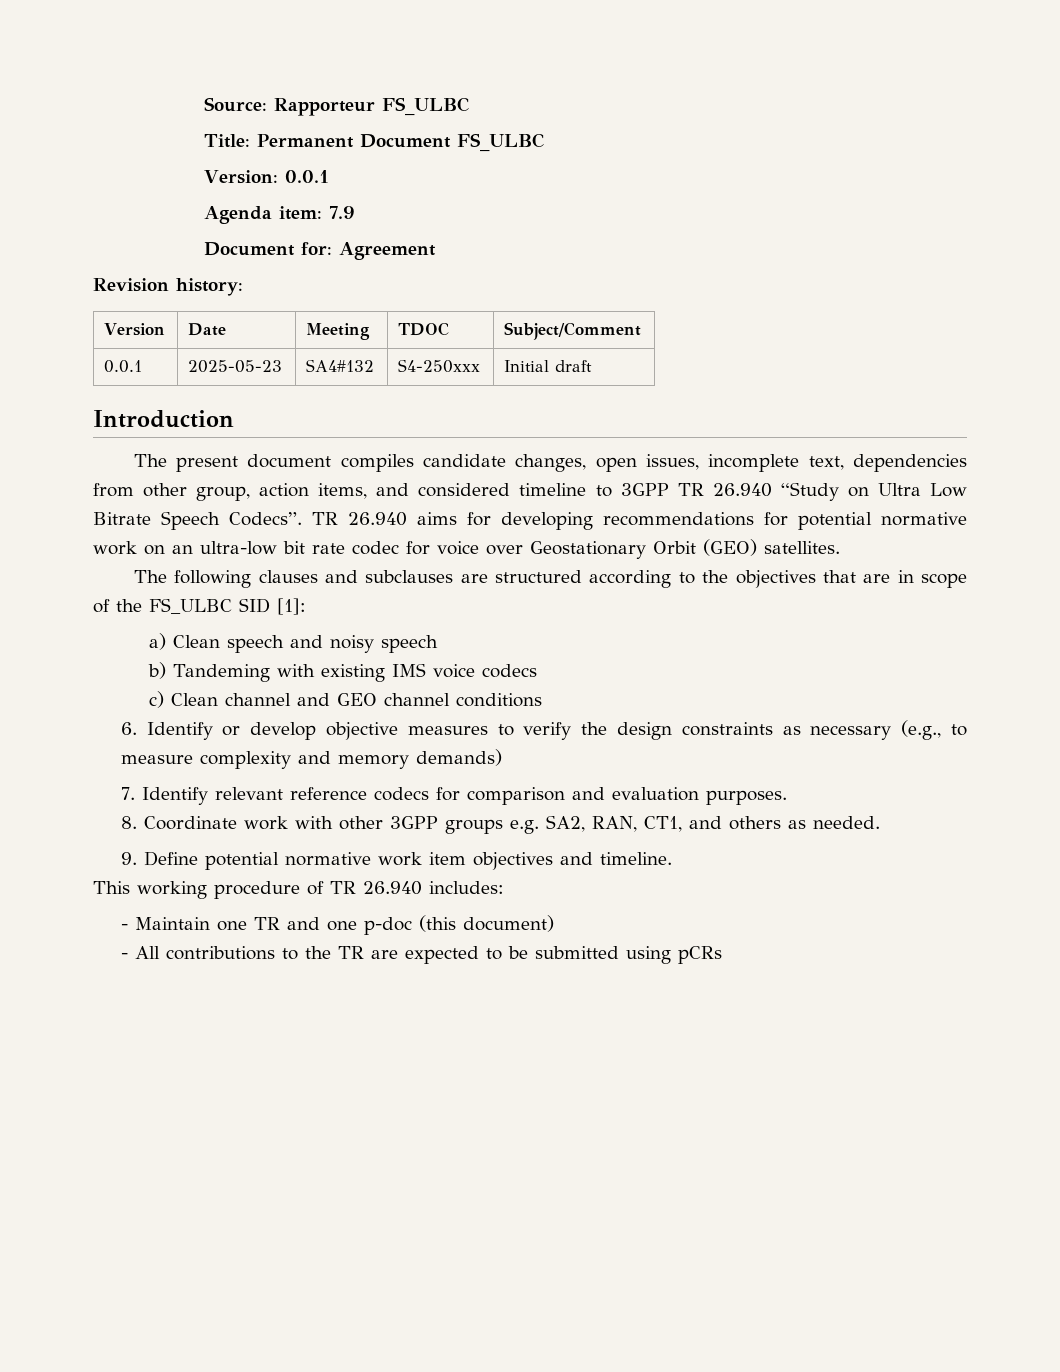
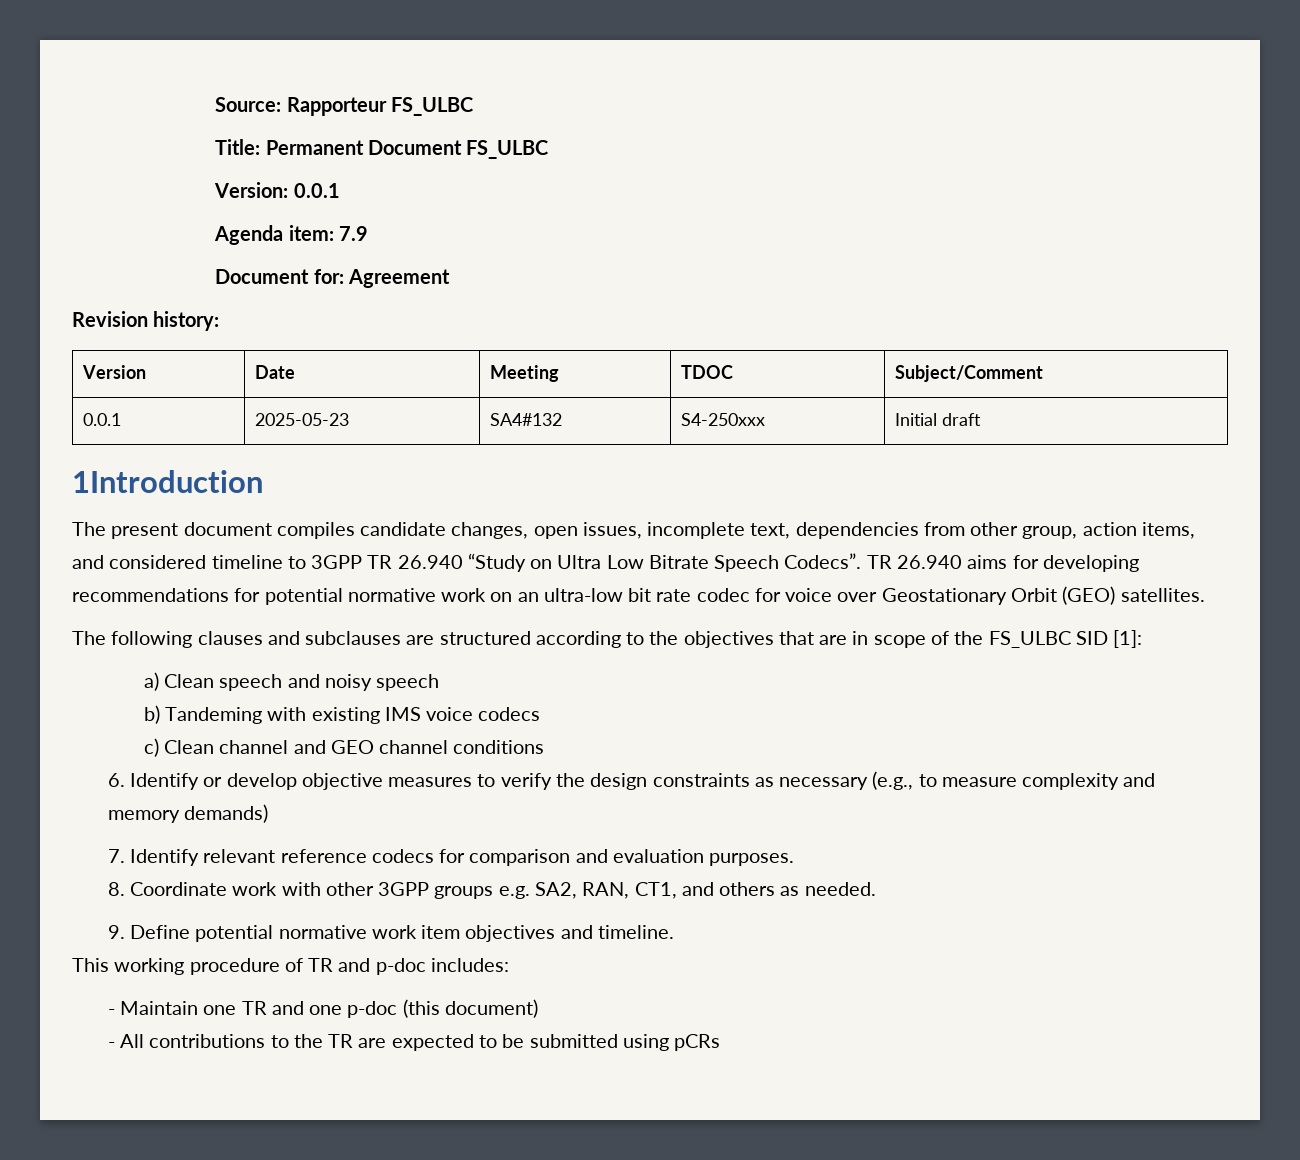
[93,410,234,428] Introduction -> [72,470,263,493] 1Introduction
[363,881,422,895] 26.940 -> [338,958,426,975] and p-doc

